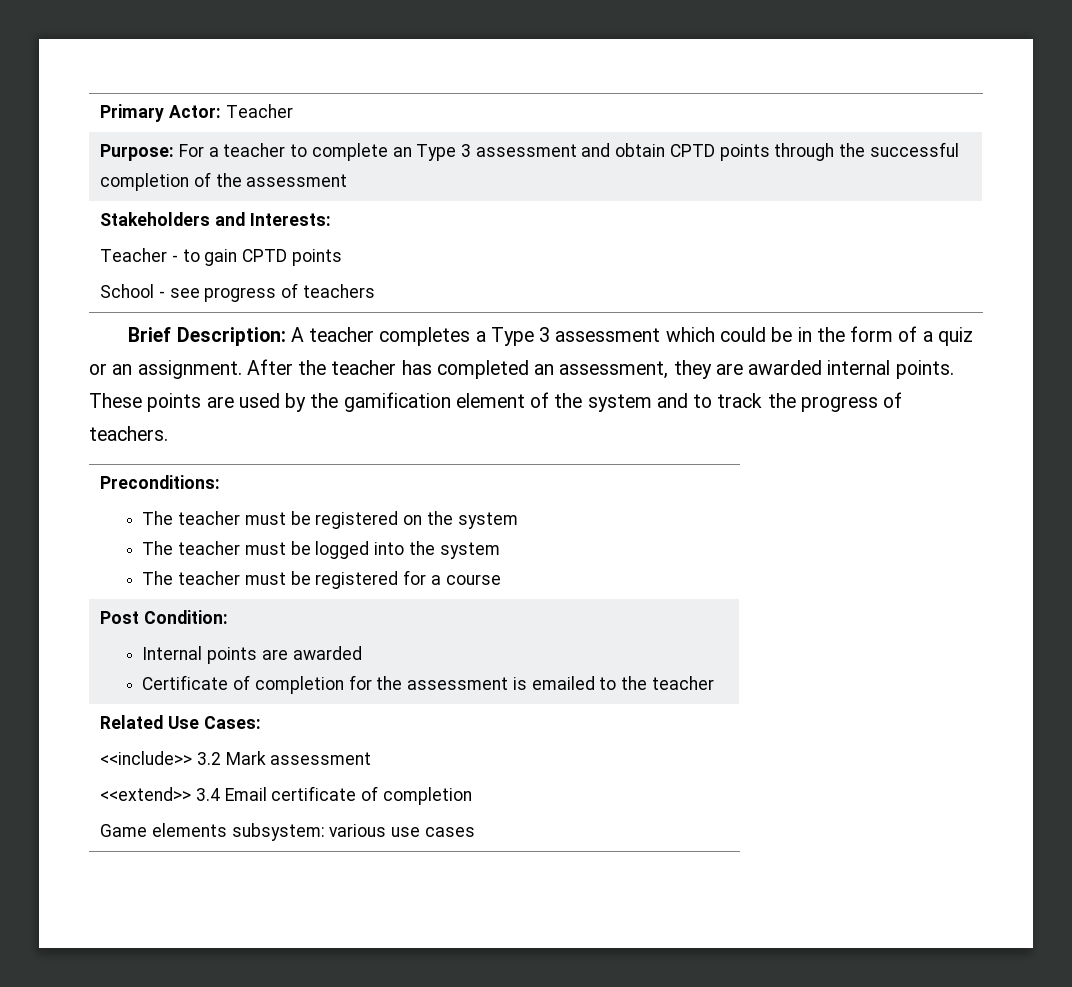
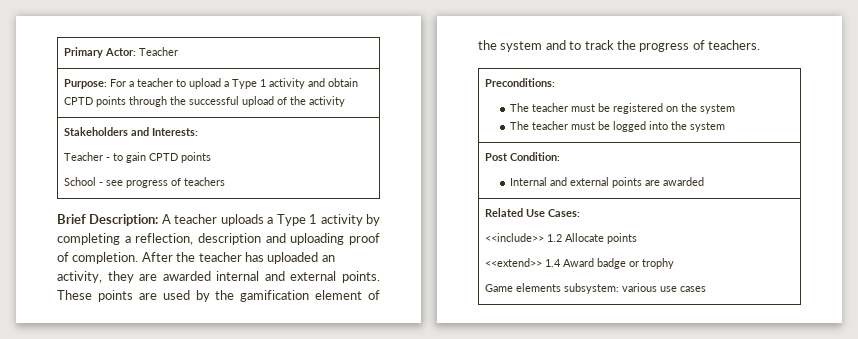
[311,143,577,161] complete an Type 3 assessment -> [189,78,306,89] upload a Type 1 activity
[100,172,348,191] completion of the assessment -> [242,96,346,107] upload of the activity
[379,326,973,346] [89,360,242,379] completes a Type 3 assessment which could be in the form of a quiz or an assignment. -> [220,214,381,226] [57,233,380,245] [57,252,139,264] uploads a Type 1 activity by completing a reflection, description and uploading proof of completion.
[436,360,669,379] completed an assessment, -> [267,252,335,264] [57,271,102,283] uploaded an activity,
(891, 367) none -> [264,271,337,281] and external
[142,570,501,589] // The teacher must be registered for a course -> (726, 127) none
(203, 653) none -> [550,177,610,186] and external
[142,675,714,694] [100,715,261,729] [100,751,372,765] [100,786,472,805] // Certificate of completion for the assessment is emailed to the teacher // Related Use Cases: // <<include>> 3.2 Mark assessment // <<extend>> 3.4 Email certificate of completion -> [485,208,581,217] [485,233,638,244] [485,258,675,269] // Related Use Cases: // <<include>> 1.2 Allocate points // <<extend>> 1.4 Award badge or trophy

